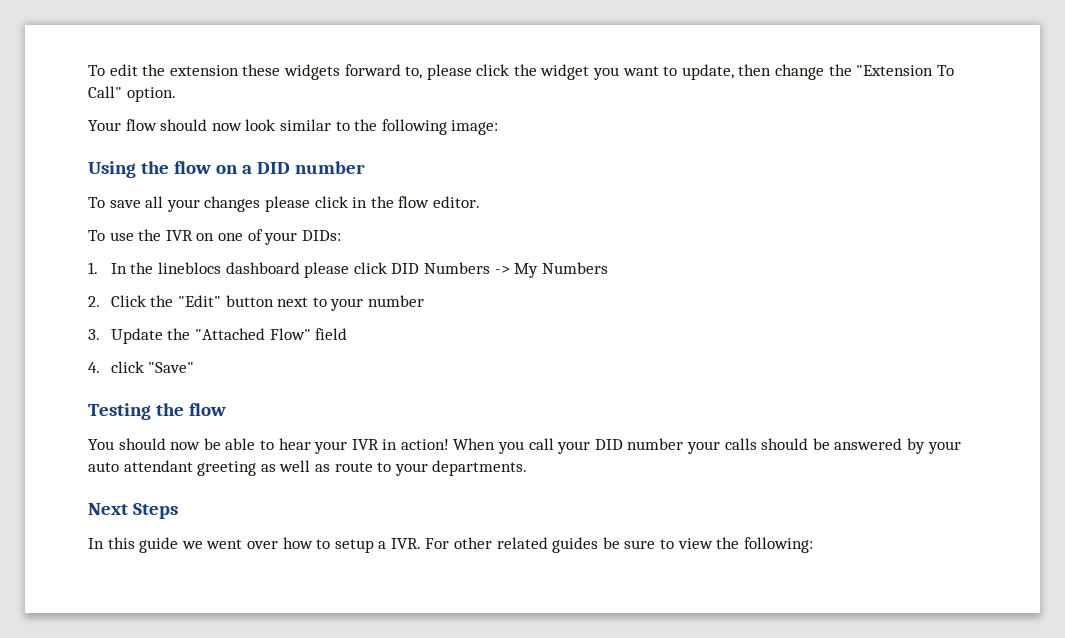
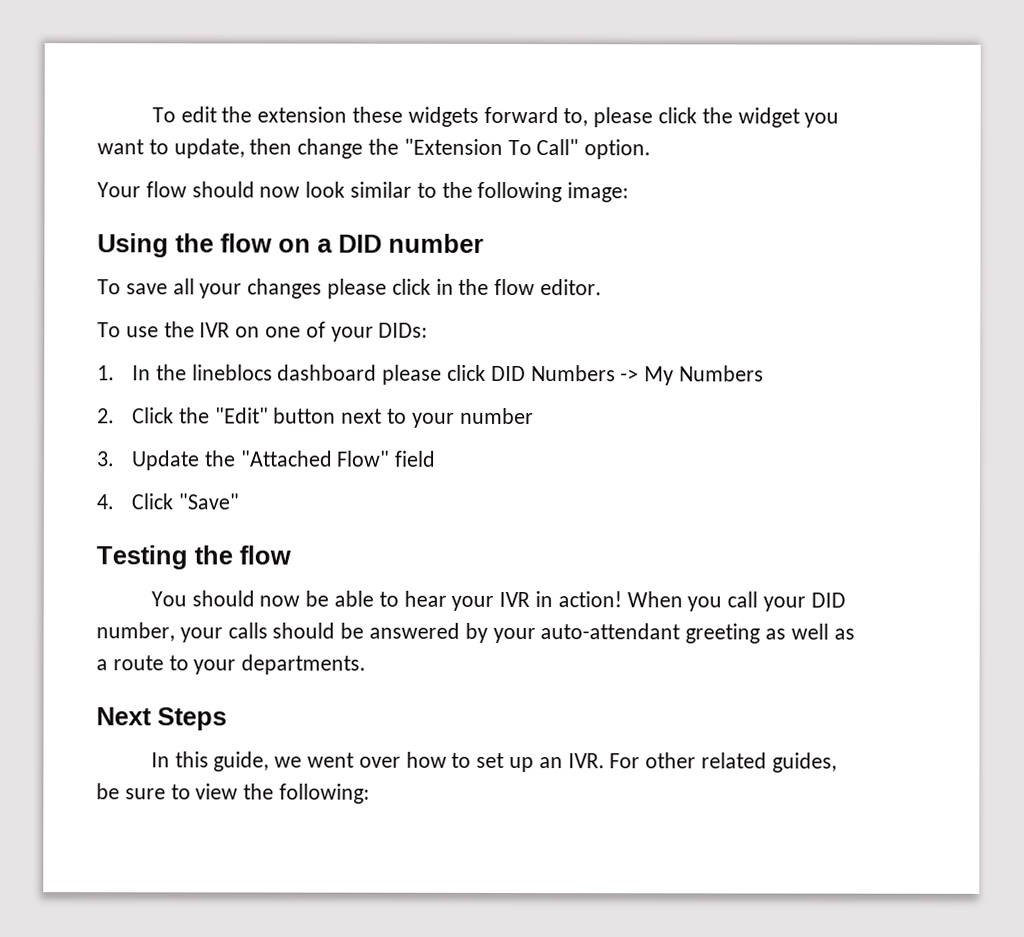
[110,361,144,373] click -> [131,493,174,510] Click
[627,438,684,450] number -> [96,622,175,642] number,
[88,460,193,472] auto attendant -> [540,623,681,640] auto-attendant
(330, 468) none -> [96,659,108,671] a
[139,537,179,553] guide -> [213,751,270,772] guide,
[334,539,387,553] setup a -> [476,752,563,773] set up an
[552,537,599,553] guides -> [771,752,837,773] guides,

